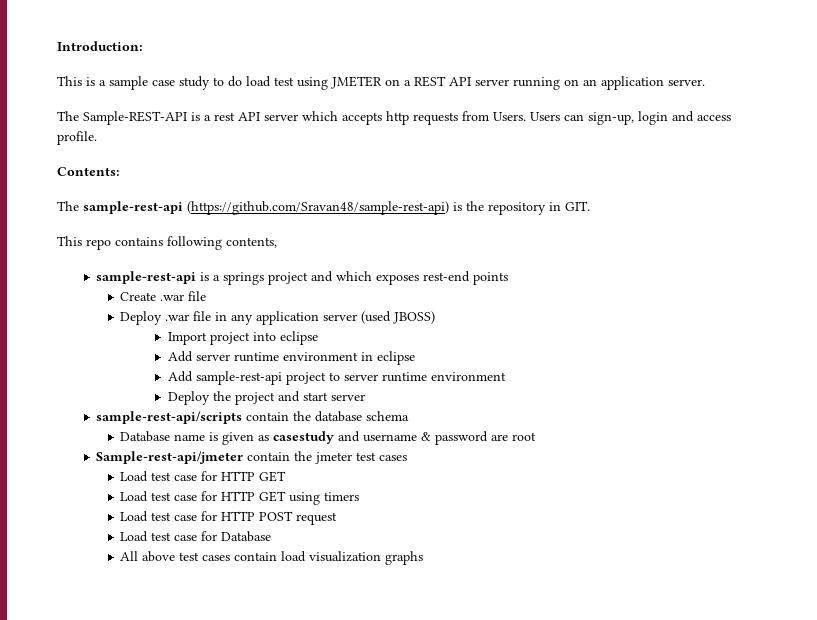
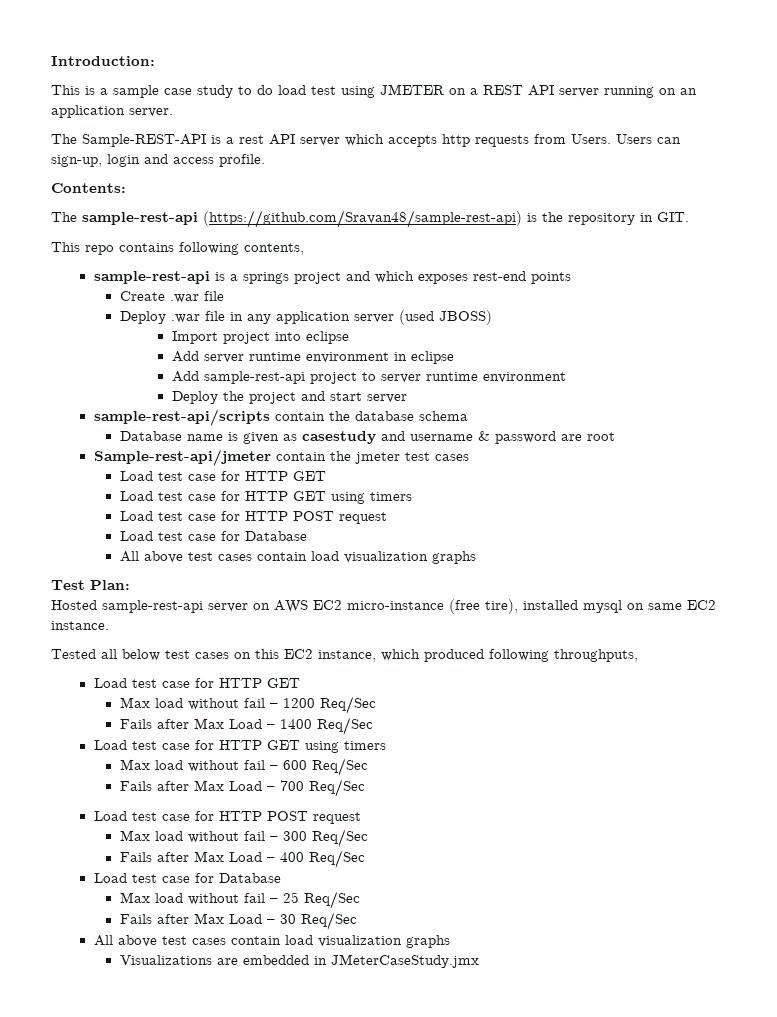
(424, 558) none -> [51,580,130,590] [51,599,716,614] [51,621,109,630] [51,649,638,662] [93,678,300,688] [119,696,376,714] [119,717,373,735] [93,740,386,753] [119,758,368,776] [119,779,365,797] [93,811,361,824] [119,829,368,847] [119,850,365,868] [93,873,281,883] [119,891,360,909] [119,912,357,930] [93,935,450,948] [119,954,479,968] // Test Plan: // Hosted sample-rest-api server on AWS EC2 micro-instance (free tire), installed mysql on same EC2 instance. // Tested all below test cases on this EC2 instance, which produced following throughputs, // Load test case for HTTP GET // Max load without fail – 1200 Req/Sec // Fails after Max Load – 1400 Req/Sec // Load test case for HTTP GET using timers // Max load without fail – 600 Req/Sec // Fails after Max Load – 700 Req/Sec // Load test case for HTTP POST request // Max load without fail – 300 Req/Sec // Fails after Max Load – 400 Req/Sec // Load test case for Database // Max load without fail – 25 Req/Sec // Fails after Max Load – 30 Req/Sec // All above test cases contain load visualization graphs // Visualizations are embedded in JMeterCaseStudy.jmx

